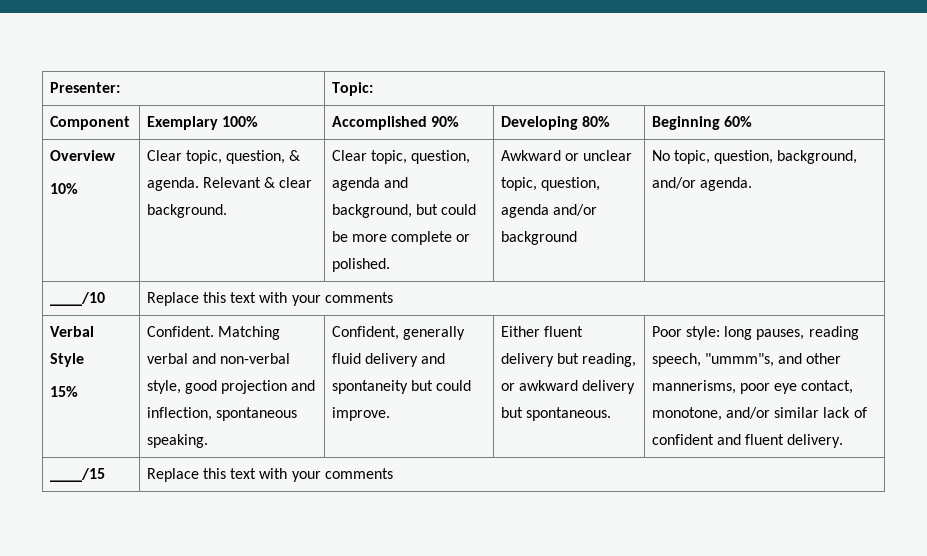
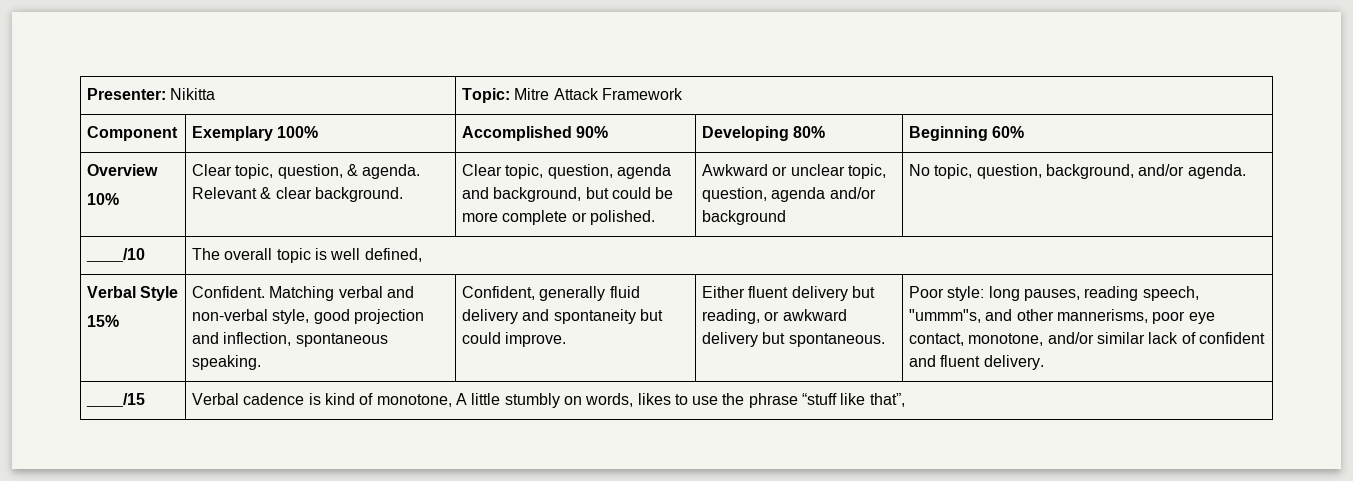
(120, 87) none -> [170,88,216,100] Nikitta
(373, 89) none -> [514,88,683,100] Mitre Attack Framework
[146,292,393,306] Replace this text with your comments -> [191,248,422,263] The overall topic is well defined,
[146,468,393,482] Replace this text with your comments -> [191,393,905,408] Verbal cadence is kind of monotone, A little stumbly on words, likes to use the phrase “stuff like that”,

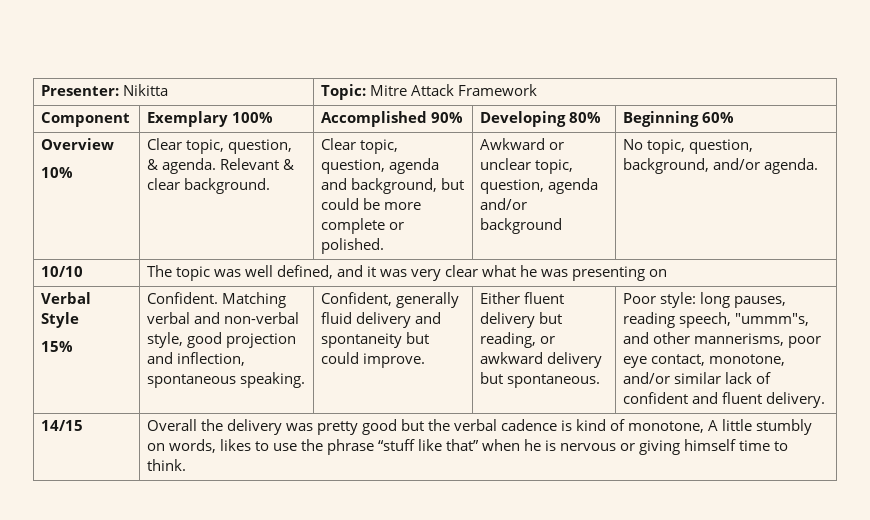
[85,248,145,262] ____/10 -> [41,266,84,277] 10/10
[224,248,327,263] overall topic is -> [176,266,242,281] topic was
(422, 255) none -> [337,265,668,281] and it was very clear what he was presenting on
[85,393,145,407] [191,393,239,405] ____/15 | Verbal -> [41,420,84,431] [147,419,498,435] 14/15 | Overall the delivery was pretty good but the verbal
[869,393,905,407] that”, -> [446,439,789,455] [147,459,187,471] that” when he is nervous or giving himself time to think.

